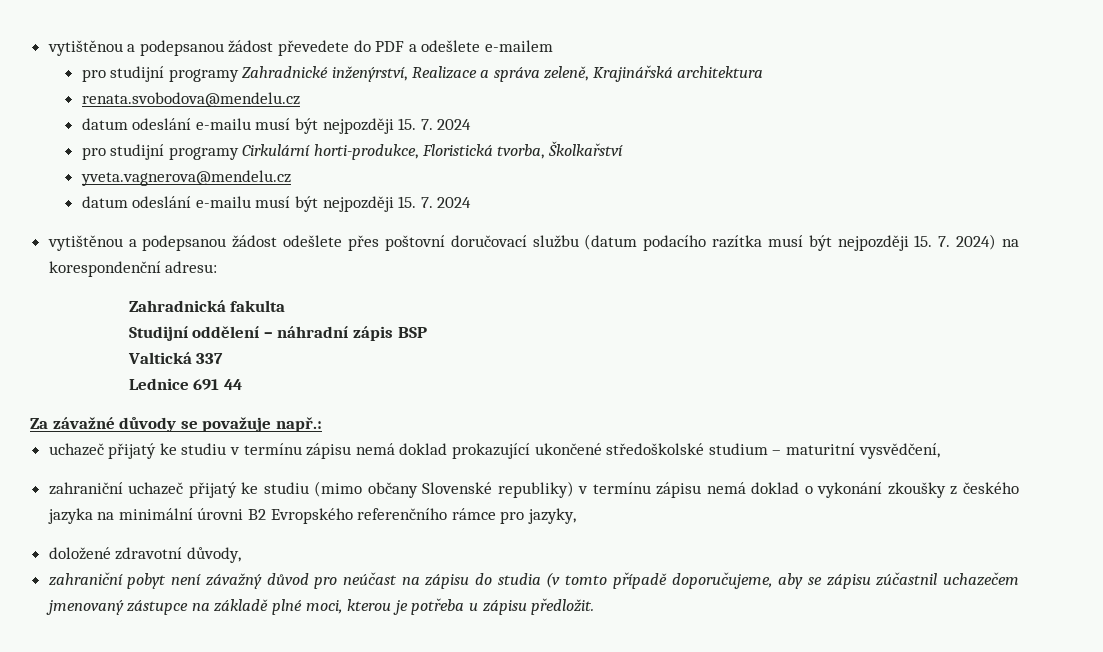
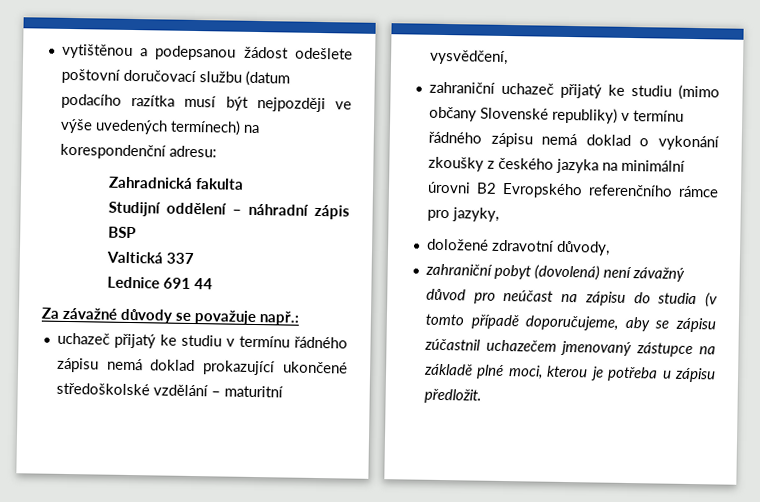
[47,40,554,56] [81,65,764,82] [81,92,300,107] [81,118,472,134] [81,141,623,160] [80,170,291,186] [81,196,472,212] [47,235,379,251] vytištěnou a podepsanou žádost převedete do PDF a odešlete e-mailem // pro studijní programy Zahradnické inženýrství, Realizace a správa zeleně, Krajinářská architektura // renata.svobodova@mendelu.cz // datum odeslání e-mailu musí být nejpozději 15. 7. 2024 // pro studijní programy Cirkulární horti-produkce, Floristická tvorba, Školkařství // yveta.vagnerova@mendelu.cz // datum odeslání e-mailu musí být nejpozději 15. 7. 2024 // vytištěnou a podepsanou žádost odešlete přes -> [61,43,353,61] vytištěnou a podepsanou žádost odešlete
[914,234,997,250] 15. 7. 2024) -> [335,101,353,110] [59,118,241,136] ve výše uvedených termínech)
(302, 449) none -> [294,336,348,349] řádného
[708,443,768,455] studium -> [152,384,209,397] vzdělání
(651, 488) none -> [427,131,482,144] řádného
(167, 581) none -> [533,264,600,281] (dovolená)

